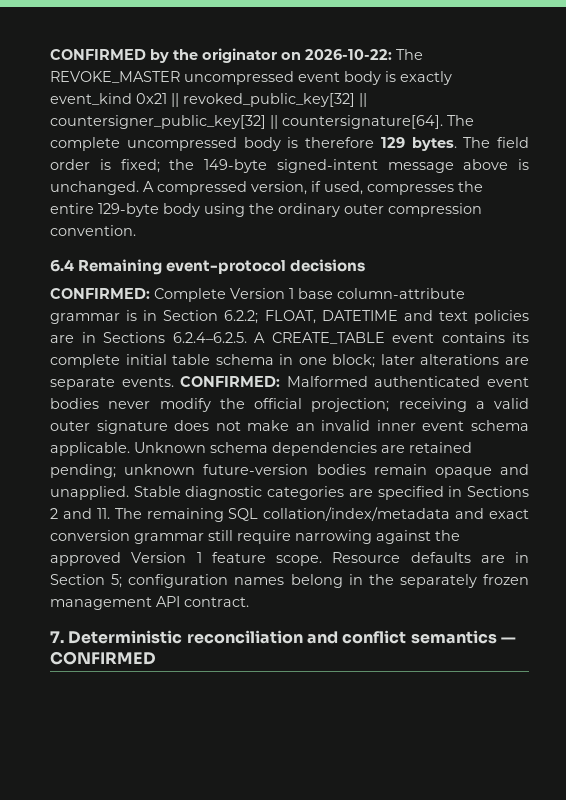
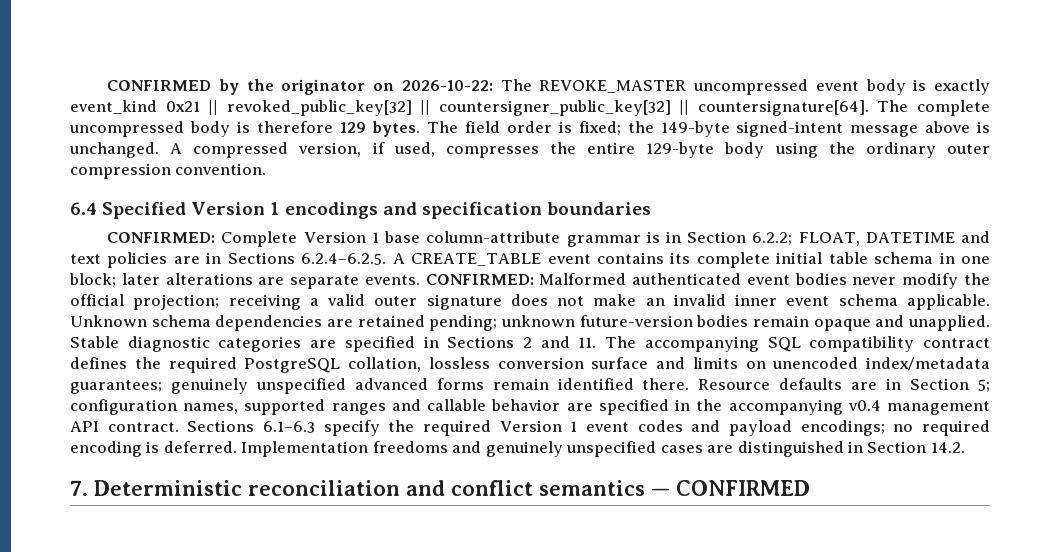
[78,259,366,275] Remaining event-protocol decisions -> [102,202,651,219] Specified Version 1 encodings and specification boundaries
[146,507,529,522] [50,530,460,544] [50,552,322,566] remaining SQL collation/index/metadata and exact conversion grammar still require narrowing against the approved Version 1 feature scope. -> [644,336,990,352] [70,357,990,373] [70,378,690,394] accompanying SQL compatibility contract defines the required PostgreSQL collation, lossless conversion surface and limits on unencoded index/metadata guarantees; genuinely unspecified advanced forms remain identified there.
[234,574,529,588] [50,596,249,610] names belong in the separately frozen management API contract. -> [183,399,991,415] [70,420,991,436] [70,441,965,457] names, supported ranges and callable behavior are specified in the accompanying v0.4 management API contract. Sections 6.1–6.3 specify the required Version 1 event codes and payload encodings; no required encoding is deferred. Implementation freedoms and genuinely unspecified cases are distinguished in Section 14.2.

